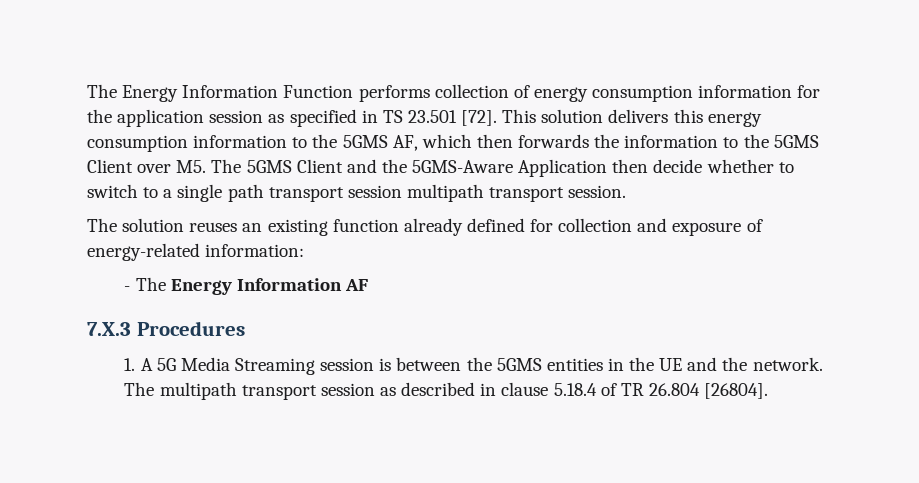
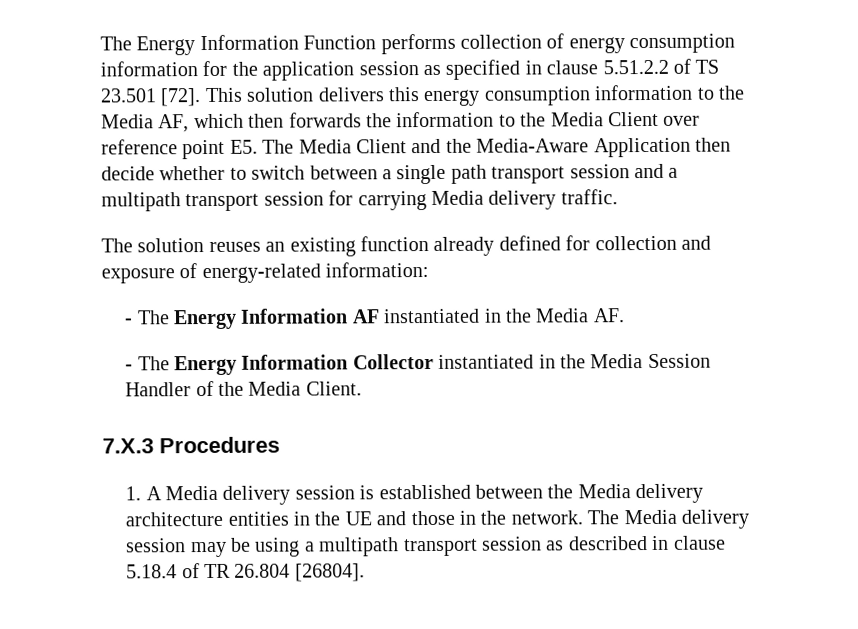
(378, 116) none -> [546,58,691,75] clause 5.51.2.2 of
[342,135,388,148] 5GMS -> [101,114,154,129] Media
[773,135,819,148] 5GMS -> [550,112,604,127] Media
[176,159,292,173] M5. The 5GMS -> [101,139,352,160] reference point E5. The Media
[412,160,514,173] 5GMS-Aware -> [476,138,590,153] Media-Aware
[143,187,159,198] to -> [309,165,378,180] between
[406,184,627,202] multipath transport session. -> [633,163,679,179] [101,189,618,212] and a multipath transport session for carrying Media delivery traffic.
(369, 285) none -> [383,308,625,324] [125,353,711,376] [125,380,362,397] instantiated in the Media AF. // - The Energy Information Collector instantiated in the Media Session Handler of the Media Client.
[156,357,316,375] 5G Media Streaming -> [165,485,291,505] Media delivery
(392, 364) none -> [378,484,471,500] established
[496,358,542,371] 5GMS -> [577,483,704,504] [125,511,224,527] Media delivery architecture
(718, 364) none -> [410,510,477,526] those in
(155, 389) none -> [623,509,750,529] [126,537,315,558] Media delivery session may be using a

